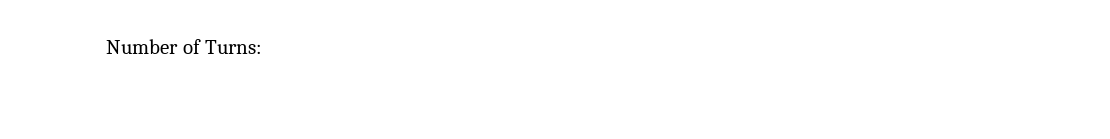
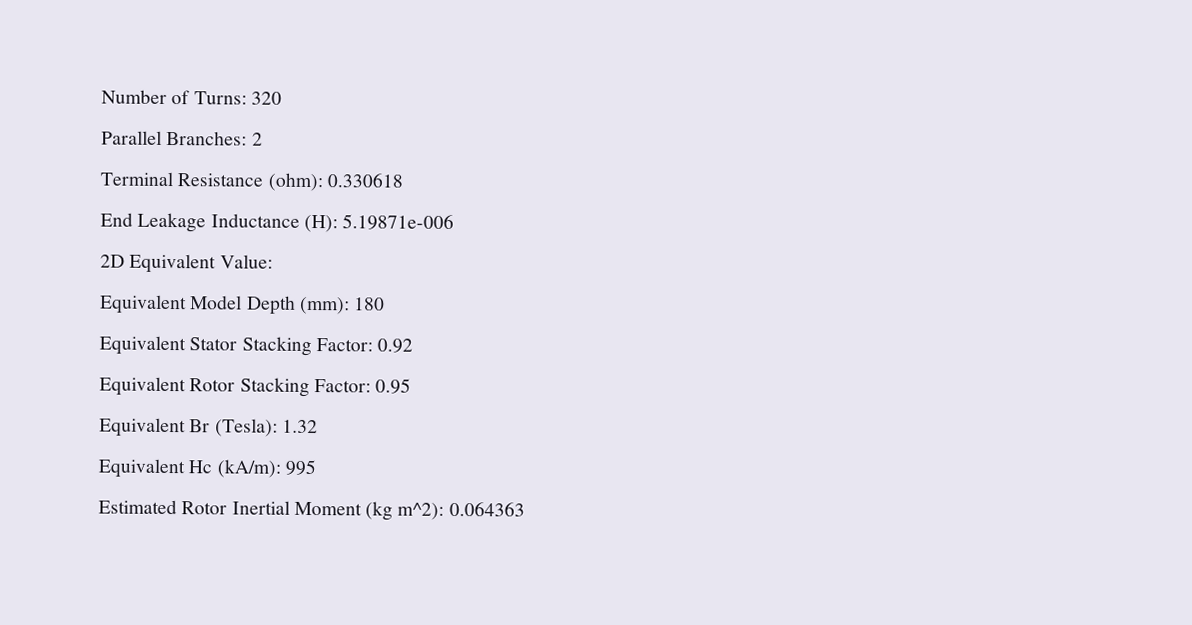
(263, 47) none -> [250,91,282,105] [101,130,263,146] [100,171,403,192] [100,212,455,233] [100,253,273,274] [99,294,386,315] [99,335,414,357] [99,376,412,398] [99,417,318,438] [98,458,316,479] [98,499,525,521] 320 // Parallel Branches: 2 // Terminal Resistance (ohm): 0.330618 // End Leakage Inductance (H): 5.19871e-006 // 2D Equivalent Value: // Equivalent Model Depth (mm): 180 // Equivalent Stator Stacking Factor: 0.92 // Equivalent Rotor Stacking Factor: 0.95 // Equivalent Br (Tesla): 1.32 // Equivalent Hc (kA/m): 995 // Estimated Rotor Inertial Moment (kg m^2): 0.064363

